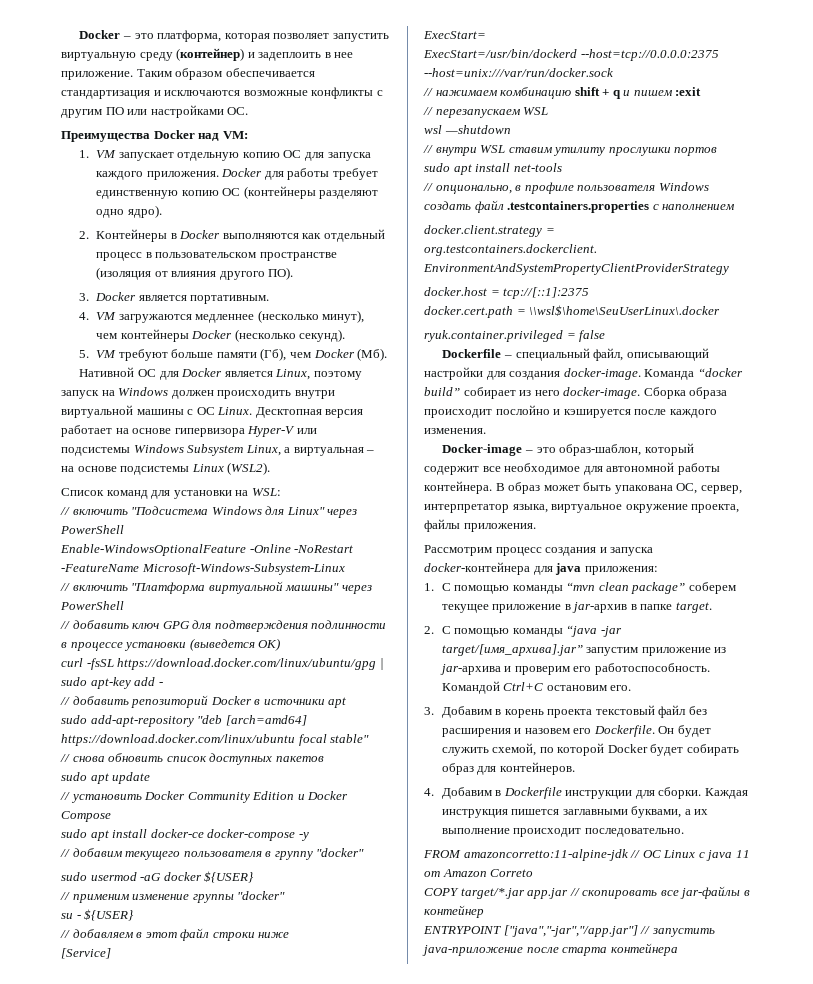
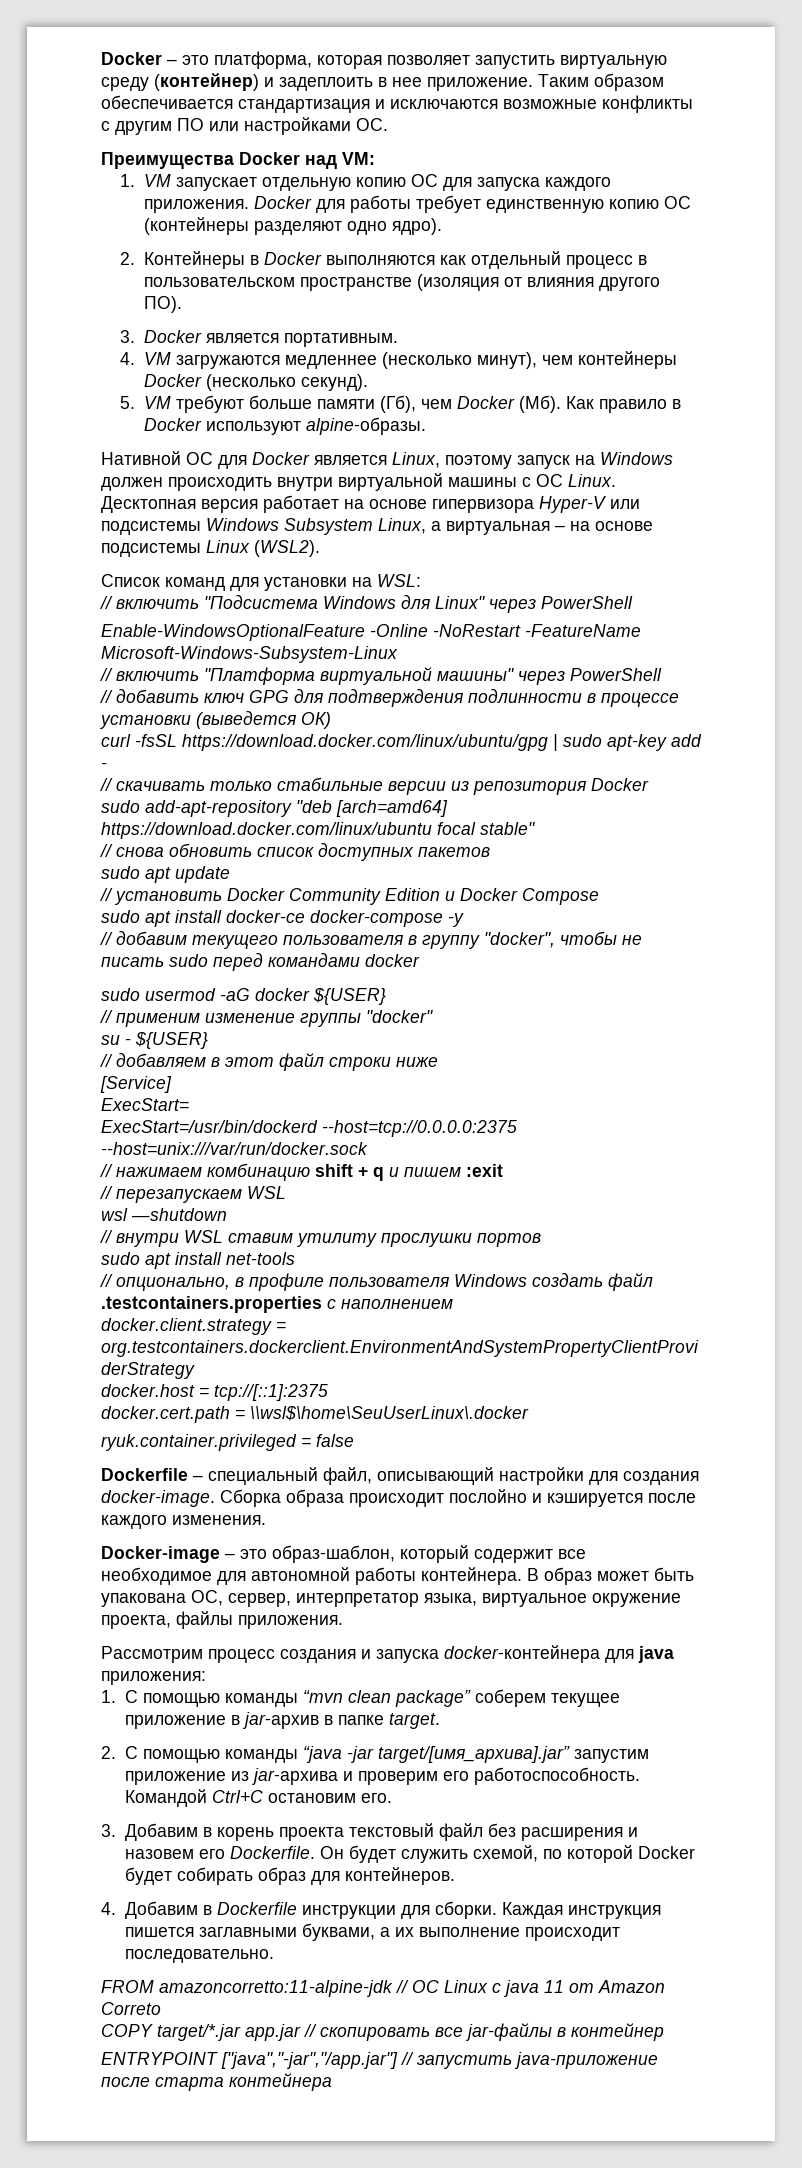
(388, 354) none -> [566,396,682,413] [144,417,427,435] Как правило в Docker используют alpine-образы.
[72,695,347,708] добавить репозиторий Docker в источники apt -> [116,777,649,795] скачивать только стабильные версии из репозитория Docker
[316,848,365,857] "docker" -> [484,931,642,948] [101,953,420,971] "docker", чтобы не писать sudo перед командами docker
[644,368,743,380] [424,387,641,399] Команда “docker build” собирает из него docker-image. -> (215, 1498) none

